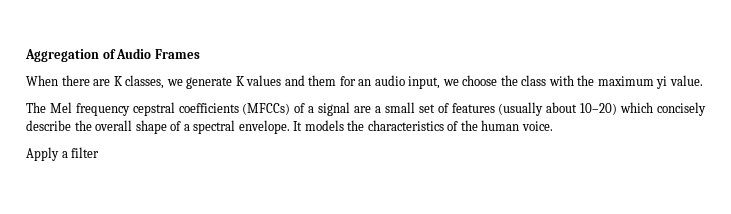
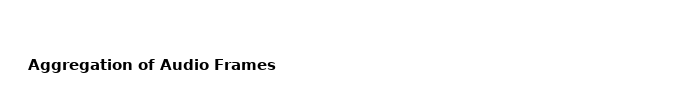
[26,75,703,89] [26,102,707,116] [26,120,553,134] [26,147,100,161] // When there are K classes, we generate K values and them for an audio input, we choose the class with the maximum yi value. // The Mel frequency cepstral coefficients (MFCCs) of a signal are a small set of features (usually about 10–20) which concisely describe the overall shape of a spectral envelope. It models the characteristics of the human voice. // Apply a filter -> (276, 64) none

